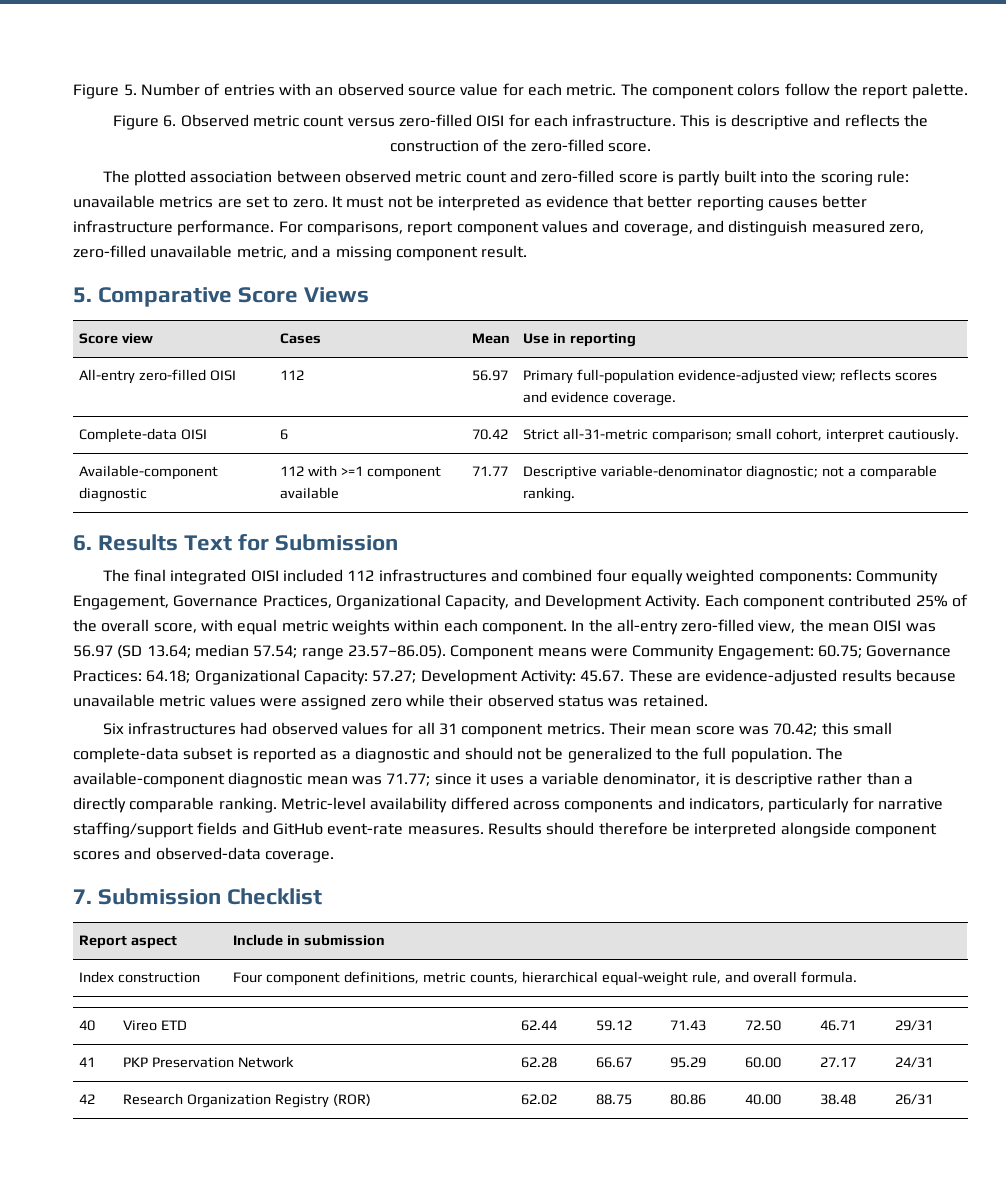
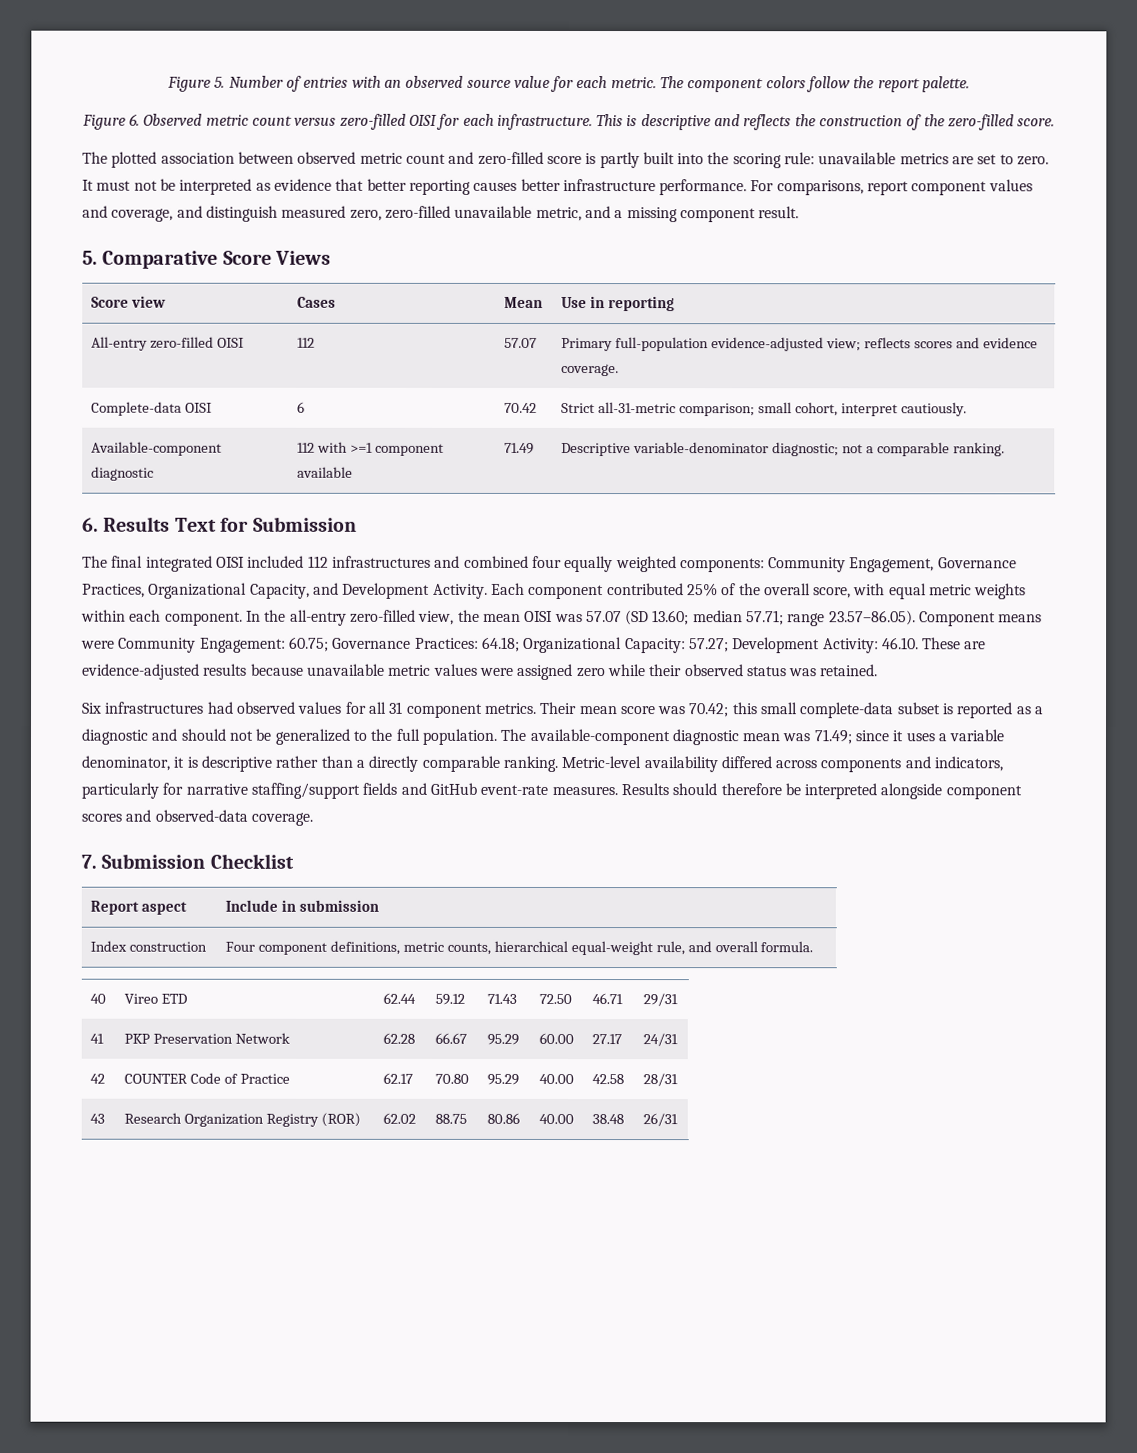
[472,370,509,381] 56.97 -> [504,337,538,348] 57.07
[472,466,509,476] 71.77 -> [504,442,535,454] 71.49
[73,644,298,659] 56.97 (SD 13.64; median 57.54; -> [585,610,785,626] 57.07 (SD 13.60; median 57.71;
[580,670,625,682] 45.67. -> [881,637,919,650] 46.10.
[386,773,431,786] 71.77; -> [813,729,852,745] 71.49;
(96, 1099) none -> [124,1072,291,1084] [383,1072,414,1084] [435,1073,470,1084] [487,1073,520,1085] [539,1073,575,1085] [592,1074,625,1085] [643,1073,679,1087] [90,1113,106,1124] | COUNTER Code of Practice | 62.17 | 70.80 | 95.29 | 40.00 | 42.58 | 28/31 // 43

